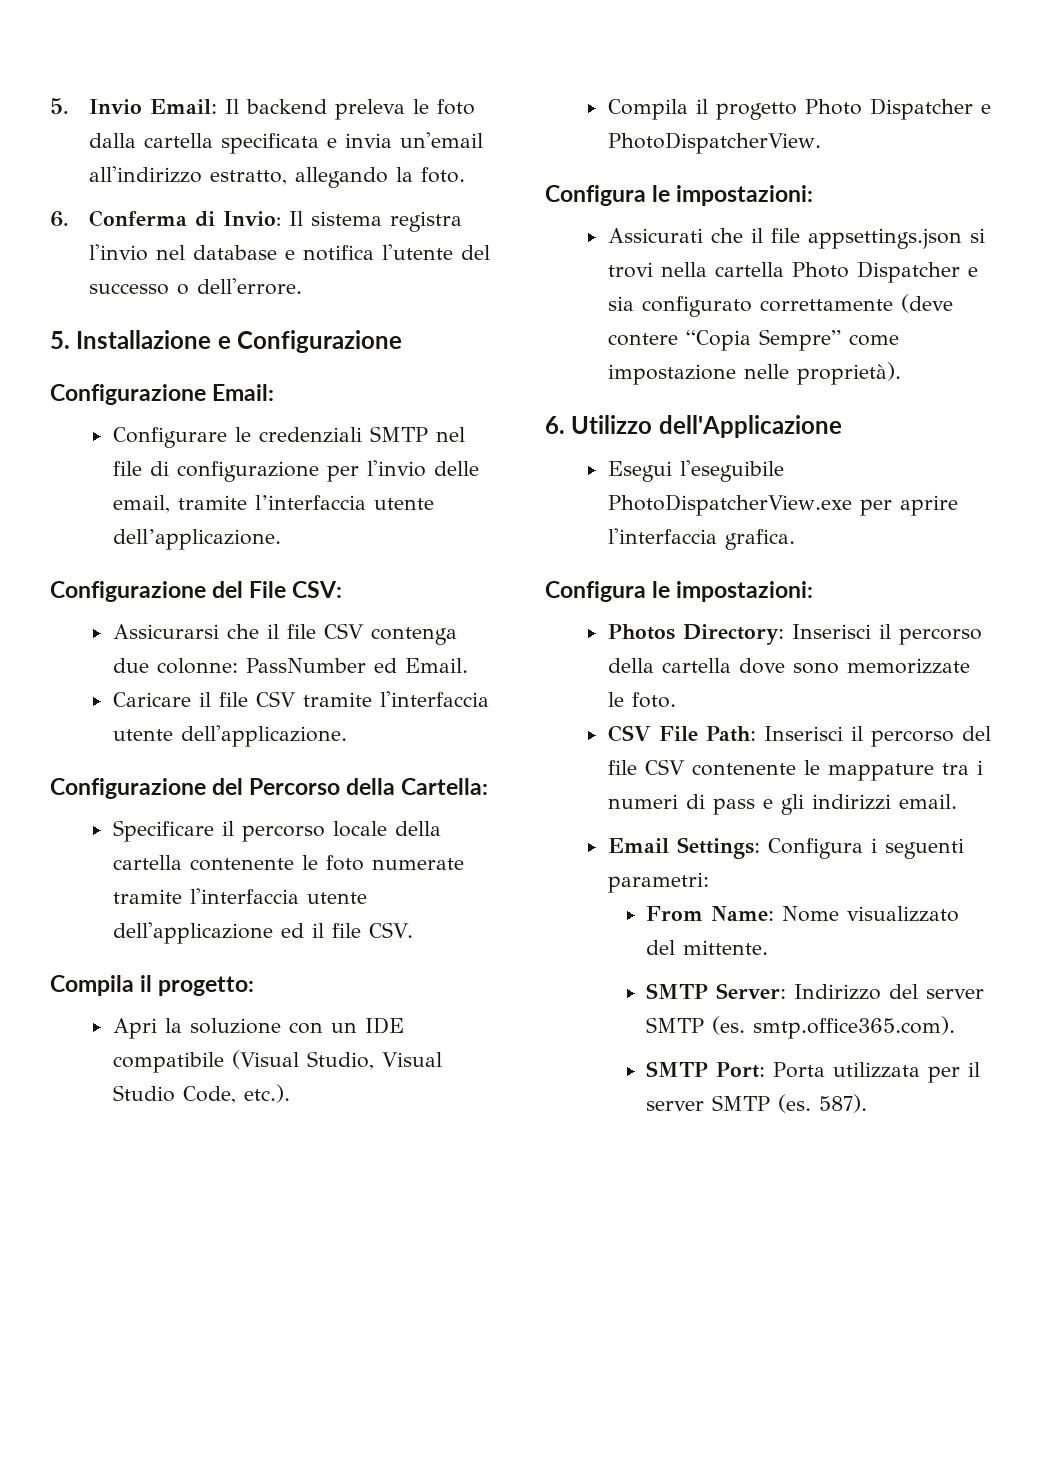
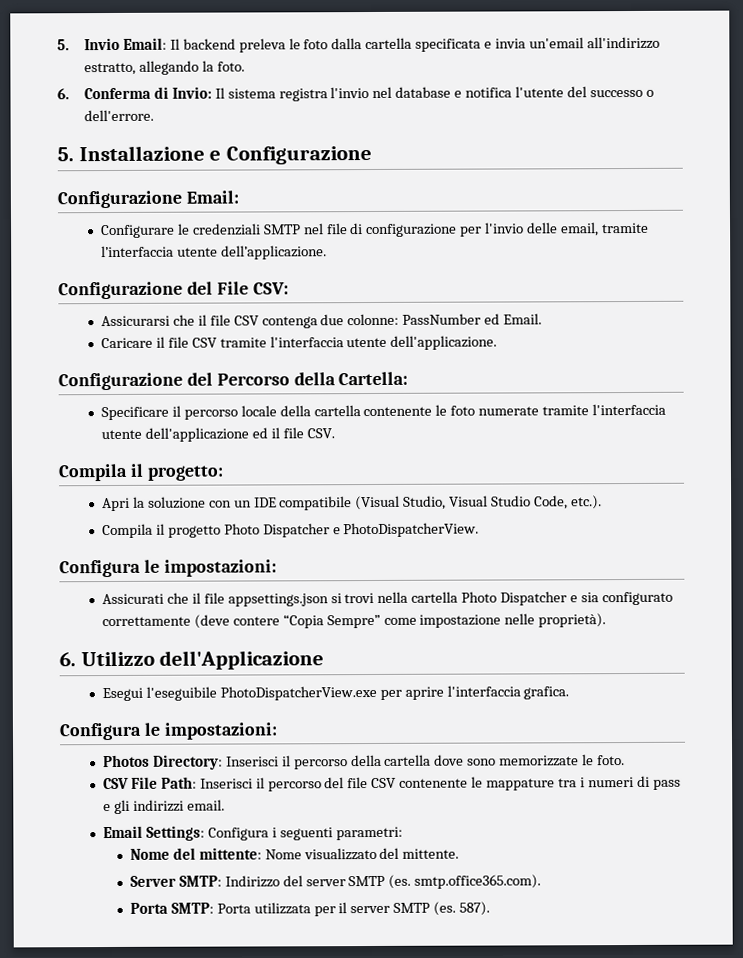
[646,906,775,921] From Name: -> [129,847,262,860] Nome del mittente:
[646,983,787,999] SMTP Server: -> [129,875,222,887] Server SMTP:
[646,1061,766,1078] SMTP Port: -> [129,902,214,914] Porta SMTP:

